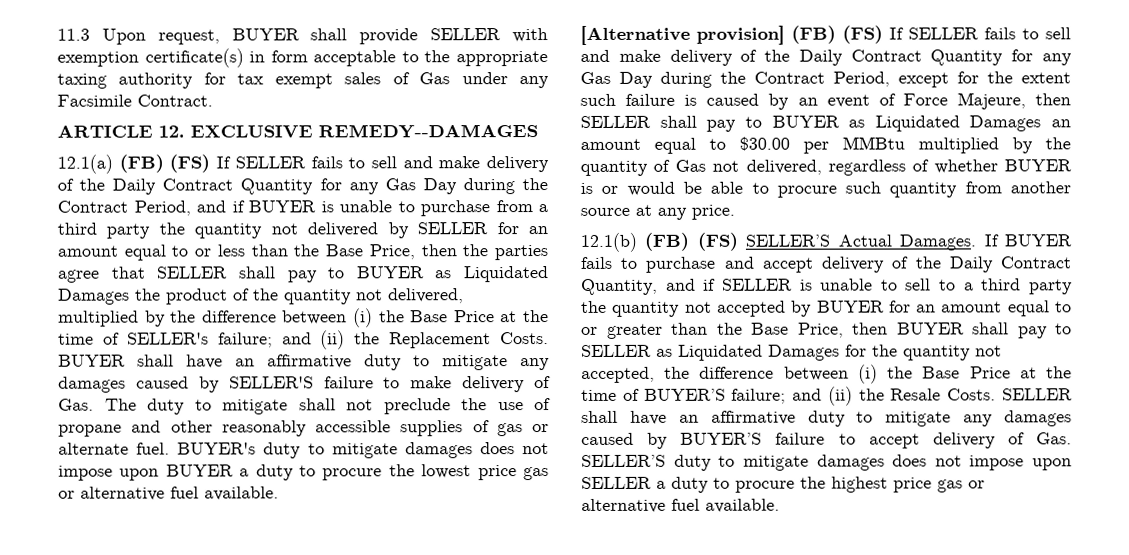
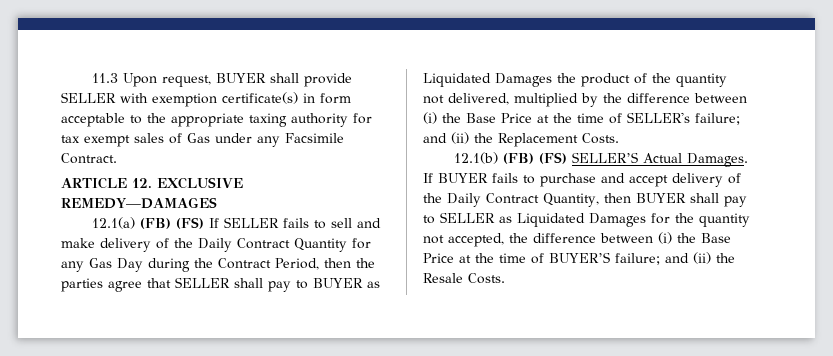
[318,124,538,139] REMEDY--DAMAGES -> [61,197,217,209] REMEDY—DAMAGES
[196,200,548,217] [57,222,549,239] [57,244,415,261] and if BUYER is unable to purchase from a third party the quantity not delivered by SELLER for an amount equal to or less than the Base Price, -> (319, 264) none
[58,354,550,371] [58,376,551,393] [58,398,551,415] [58,420,549,437] [58,442,549,459] [58,464,549,481] [58,486,279,501] [580,25,1071,45] [580,49,1072,66] [580,71,1071,88] [580,92,1071,110] [580,115,1071,132] [580,136,1071,154] [580,159,1072,176] [580,181,1071,198] [580,204,735,220] BUYER shall have an affirmative duty to mitigate any damages caused by SELLER'S failure to make delivery of Gas. The duty to mitigate shall not preclude the use of propane and other reasonably accessible supplies of gas or alternate fuel. BUYER's duty to mitigate damages does not impose upon BUYER a duty to procure the lowest price gas or alternative fuel available. // [Alternative provision] (FB) (FS) If SELLER fails to sell and make delivery of the Daily Contract Quantity for any Gas Day during the Contract Period, except for the extent such failure is caused by an event of Force Majeure, then SELLER shall pay to BUYER as Liquidated Damages an amount equal to $30.00 per MMBtu multiplied by the quantity of Gas not delivered, regardless of whether BUYER is or would be able to procure such quantity from another source at any price. -> (619, 138) none
[665,278,1073,295] [581,300,1072,317] [581,322,844,339] and if SELLER is unable to sell to a third party the quantity not accepted by BUYER for an amount equal to or greater than the Base Price, -> (599, 200) none
[1002,388,1073,401] [581,410,1072,427] [581,432,1072,449] [581,454,1072,471] [581,476,985,493] [581,498,780,513] SELLER shall have an affirmative duty to mitigate any damages caused by BUYER’S failure to accept delivery of Gas. SELLER’S duty to mitigate damages does not impose upon SELLER a duty to procure the highest price gas or alternative fuel available. -> (505, 278) none

